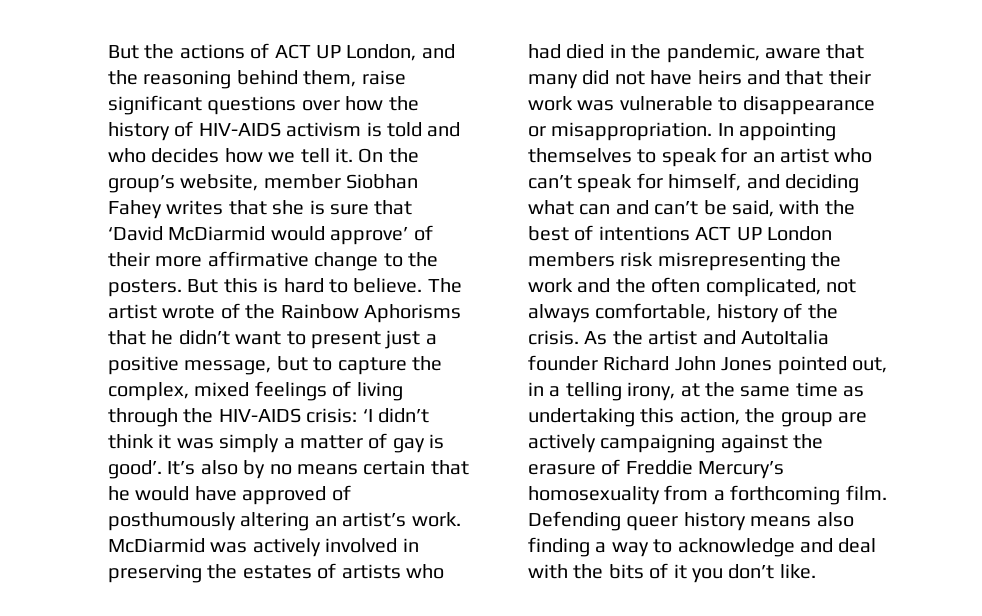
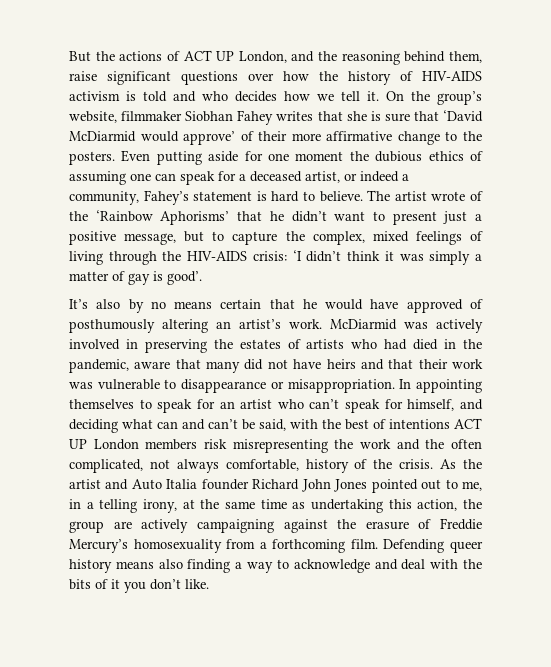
[263,174,341,189] member -> [121,111,183,121] filmmaker
[187,278,258,293] But this -> [121,150,483,165] [69,171,409,185] [69,190,253,205] Even putting aside for one moment the dubious ethics of assuming one can speak for a deceased artist, or indeed a community, Fahey’s statement
[280,304,461,323] Rainbow Aphorisms -> [95,210,230,225] ‘Rainbow Aphorisms’
(162, 469) none -> (202, 278) //
[741,330,829,345] AutoItalia -> [131,479,198,490] Auto Italia
[852,357,887,373] out, -> [421,479,482,491] out to me,

